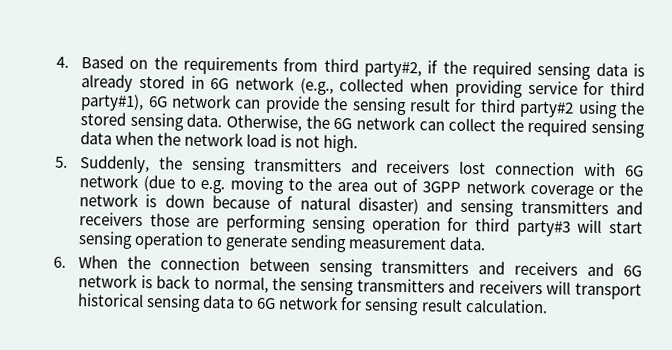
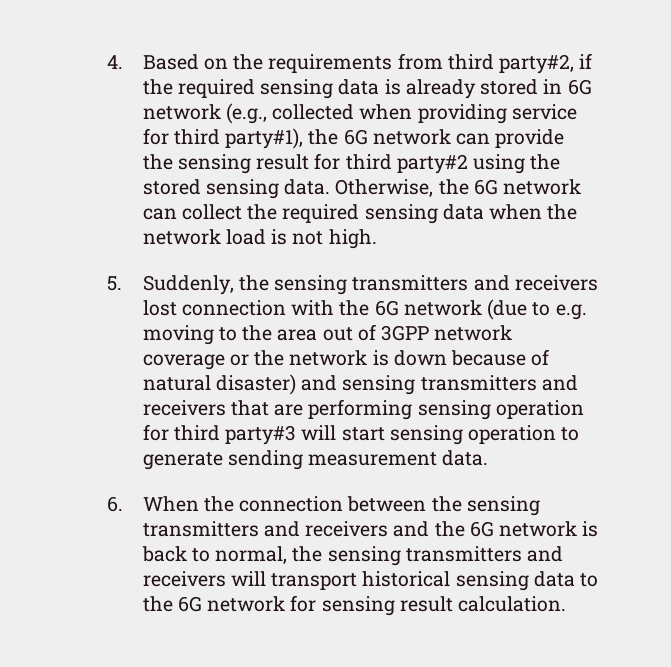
(145, 102) none -> [308,129,339,145] the
(617, 169) none -> [339,300,370,316] the
[149,213,190,227] those -> [230,400,269,416] that
(311, 264) none -> [431,496,462,512] the
(615, 269) none -> [434,521,465,537] the
(255, 302) none -> [142,596,173,612] the

